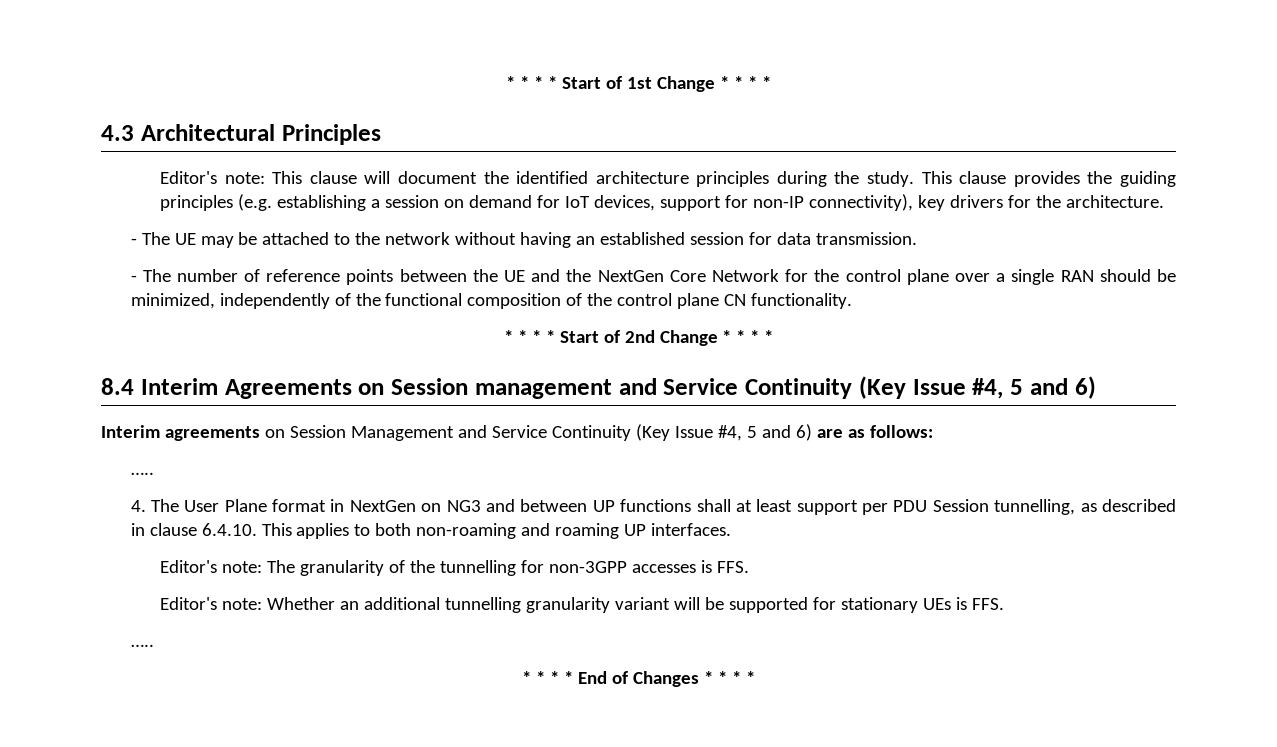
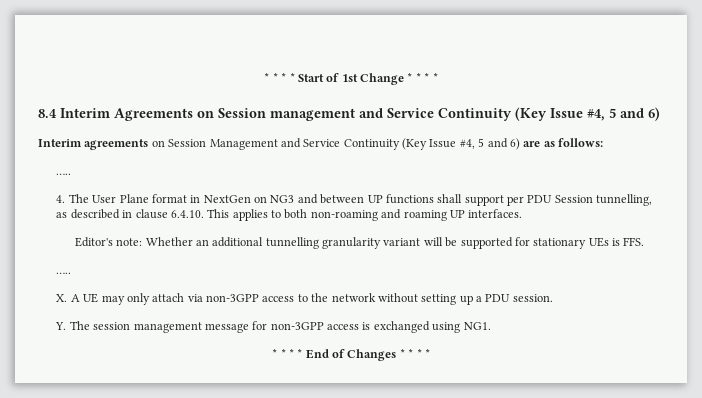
[101,124,381,145] [160,171,1177,187] [160,194,1164,211] [130,232,918,248] [130,269,1176,285] [130,293,853,309] [503,330,774,346] // 4.3 Architectural Principles // Editor's note: This clause will document the identified architecture principles during the study. This clause provides the guiding principles (e.g. establishing a session on demand for IoT devices, support for non-IP connectivity), key drivers for the architecture. // - The UE may be attached to the network without having an established session for data transmission. // - The number of reference points between the UE and the NextGen Core Network for the control plane over a single RAN should be minimized, independently of the functional composition of the control plane CN functionality. // * * * * Start of 2nd Change * * * * -> (438, 77) none
[735,499,793,512] at least -> (463, 198) none
[160,560,749,576] // Editor's note: The granularity of the tunnelling for non-3GPP accesses is FFS. -> (523, 213) none
(154, 645) none -> [56,293,553,305] [55,321,491,333] // X. A UE may only attach via non-3GPP access to the network without setting up a PDU session. // Y. The session management message for non-3GPP access is exchanged using NG1.

